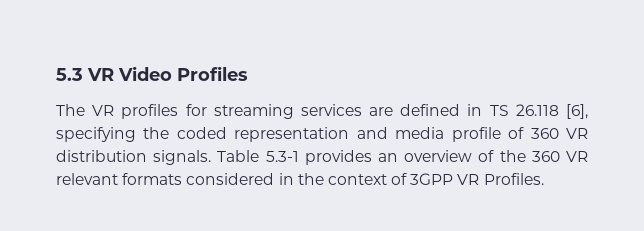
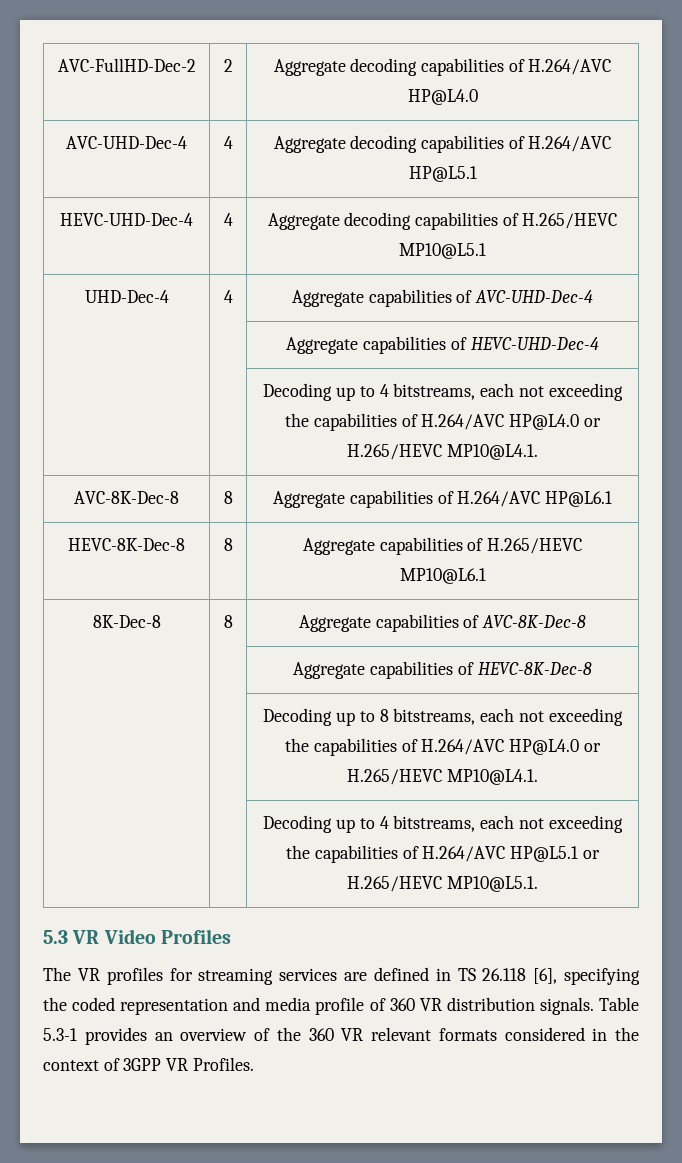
(56, 74) none -> [57,58,196,72] [223,59,233,72] [273,58,612,76] [407,89,478,105] [66,136,187,149] [223,136,233,149] [273,135,612,153] [408,166,477,182] [60,213,193,226] [223,213,233,226] [267,212,618,230] [399,243,487,259] [84,290,169,303] [223,290,233,303] [291,289,594,307] [286,336,599,354] [263,383,623,401] [285,413,601,431] [347,444,538,460] [74,491,179,504] [223,491,233,504] [273,490,612,508] [68,538,185,551] [223,538,233,551] [302,537,583,555] [399,568,486,584] [92,615,161,628] [223,615,233,628] [298,614,587,632] [293,661,592,679] [263,708,623,726] [285,738,601,756] [347,769,538,785] [263,815,623,833] [286,845,600,863] [347,876,538,892] AVC-FullHD-Dec-2 | 2 | Aggregate decoding capabilities of H.264/AVC HP@L4.0 // AVC-UHD-Dec-4 | 4 | Aggregate decoding capabilities of H.264/AVC HP@L5.1 // HEVC-UHD-Dec-4 | 4 | Aggregate decoding capabilities of H.265/HEVC MP10@L5.1 // UHD-Dec-4 | 4 | Aggregate capabilities of AVC-UHD-Dec-4 // | | Aggregate capabilities of HEVC-UHD-Dec-4 // | | Decoding up to 4 bitstreams, each not exceeding the capabilities of H.264/AVC HP@L4.0 or H.265/HEVC MP10@L4.1. // AVC-8K-Dec-8 | 8 | Aggregate capabilities of H.264/AVC HP@L6.1 // HEVC-8K-Dec-8 | 8 | Aggregate capabilities of H.265/HEVC MP10@L6.1 // 8K-Dec-8 | 8 | Aggregate capabilities of AVC-8K-Dec-8 // | | Aggregate capabilities of HEVC-8K-Dec-8 // | | Decoding up to 8 bitstreams, each not exceeding the capabilities of H.264/AVC HP@L4.0 or H.265/HEVC MP10@L4.1. // | | Decoding up to 4 bitstreams, each not exceeding the capabilities of H.264/AVC HP@L5.1 or H.265/HEVC MP10@L5.1. //

